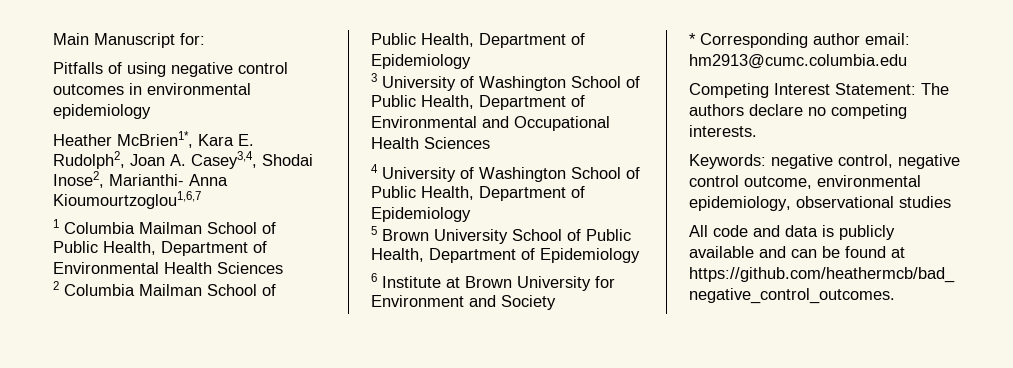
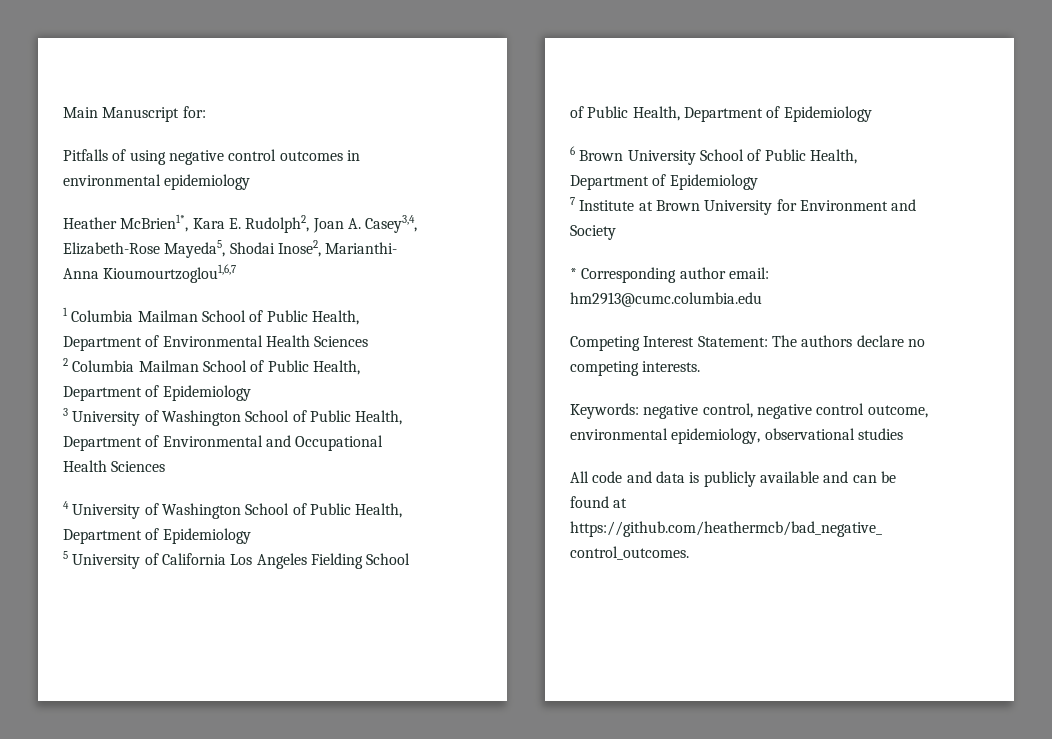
(257, 160) none -> [63,240,226,258] Elizabeth-Rose Mayeda5,
(377, 230) none -> [72,553,411,569] [570,106,872,122] [570,146,575,155] University of California Los Angeles Fielding School of Public Health, Department of Epidemiology // 6
[371,273,377,282] 6 -> [570,197,575,205] 7

